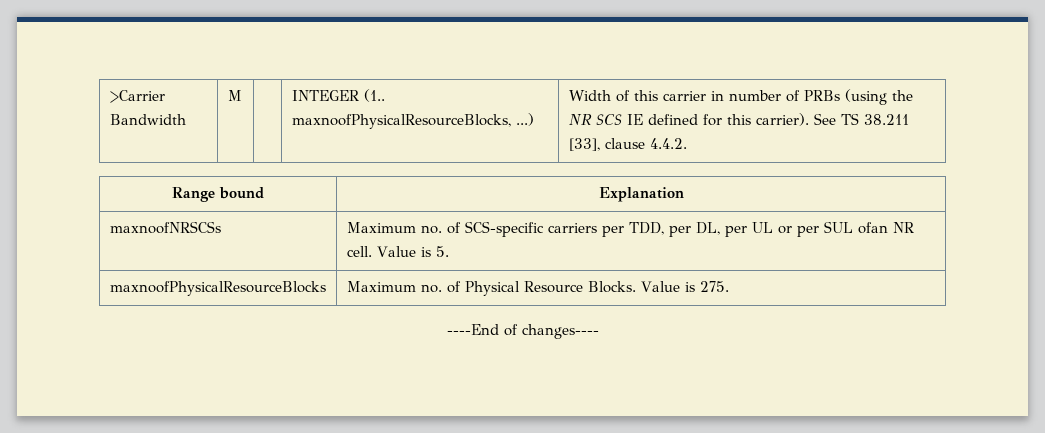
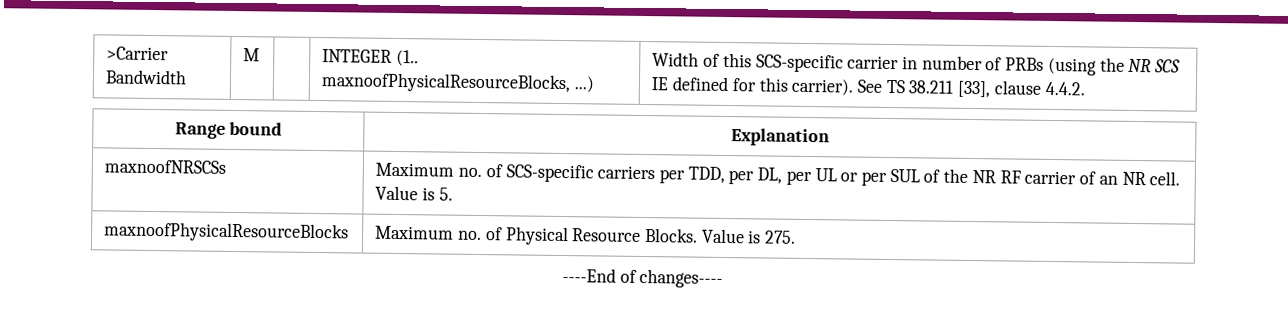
(658, 95) none -> [755,54,844,73] SCS-specific
[857,222,888,234] ofan -> [923,168,1118,185] of the NR RF carrier of an

